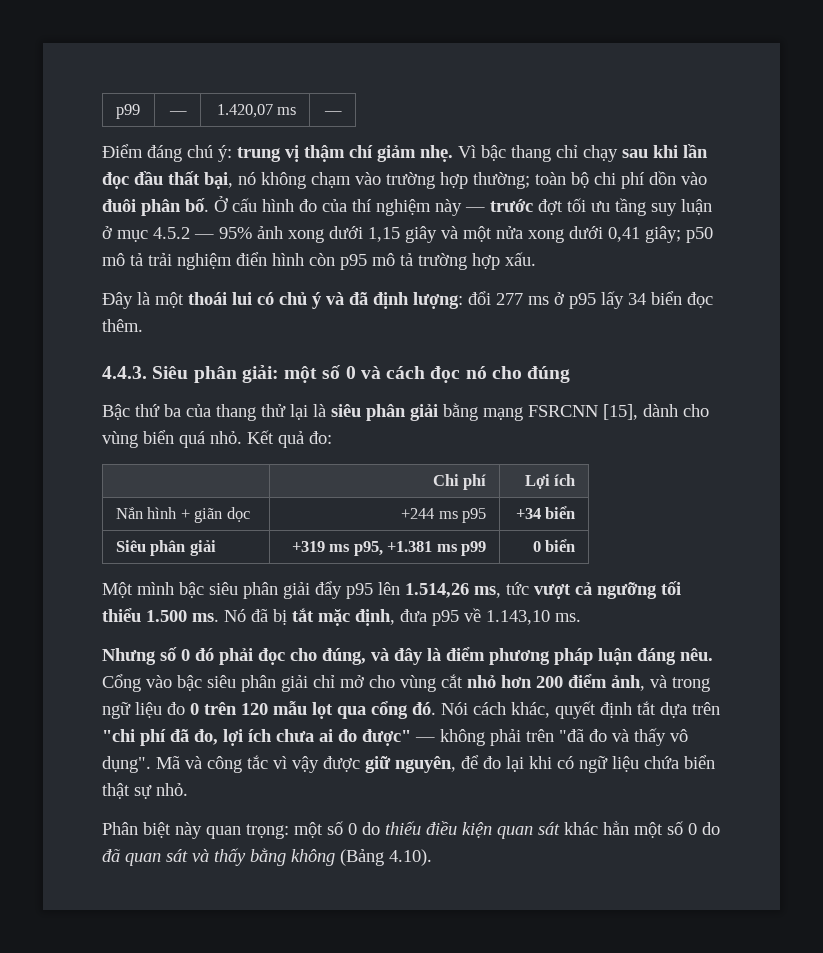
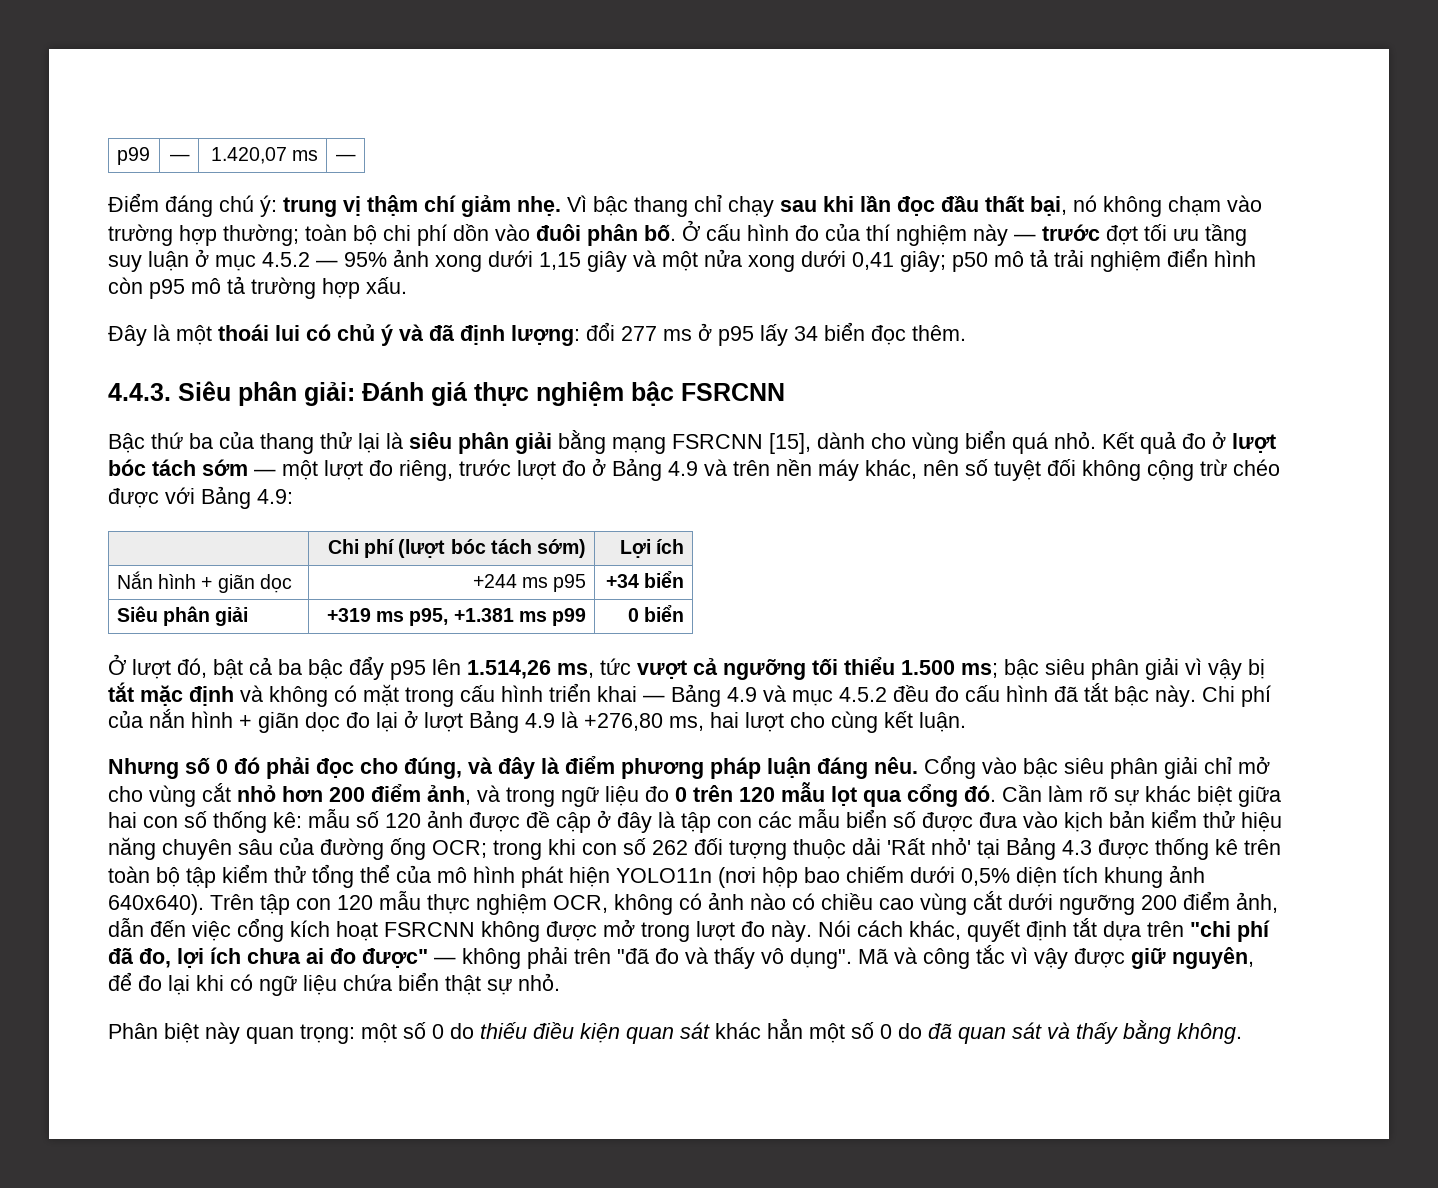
[284,365,571,383] một số 0 và cách đọc nó cho đúng -> [362,381,785,406] Đánh giá thực nghiệm bậc FSRCNN
[309,431,332,444] [432,474,487,490] đo: // | Chi phí -> [1182,431,1276,453] [108,458,1280,481] [108,486,293,509] [327,539,587,558] đo ở lượt bóc tách sớm — một lượt đo riêng, trước lượt đo ở Bảng 4.9 và trên nền máy khác, nên số tuyệt đối không cộng trừ chéo được với Bảng 4.9: // | Chi phí (lượt bóc tách sớm)
[102,582,310,599] Một mình bậc siêu phân giải -> [108,654,343,679] Ở lượt đó, bật cả ba bậc
[192,608,581,626] ms. Nó đã bị tắt mặc định, đưa p95 về 1.143,10 ms. -> [961,657,1265,680] [108,682,1271,707] [108,709,966,733] ms; bậc siêu phân giải vì vậy bị tắt mặc định và không có mặt trong cấu hình triển khai — Bảng 4.9 và mục 4.5.2 đều đo cấu hình đã tắt bậc này. Chi phí của nắn hình + giãn dọc đo lại ở lượt Bảng 4.9 là +276,80 ms, hai lượt cho cùng kết luận.
(436, 708) none -> [1002,785,1281,807] [108,809,1282,833] [108,837,1281,860] [108,864,1205,888] [108,891,1278,915] [108,918,812,942] Cần làm rõ sự khác biệt giữa hai con số thống kê: mẫu số 120 ảnh được đề cập ở đây là tập con các mẫu biển số được đưa vào kịch bản kiểm thử hiệu năng chuyên sâu của đường ống OCR; trong khi con số 262 đối tượng thuộc dải 'Rất nhỏ' tại Bảng 4.3 được thống kê trên toàn bộ tập kiểm thử tổng thể của mô hình phát hiện YOLO11n (nơi hộp bao chiếm dưới 0,5% diện tích khung ảnh 640x640). Trên tập con 120 mẫu thực nghiệm OCR, không có ảnh nào có chiều cao vùng cắt dưới ngưỡng 200 điểm ảnh, dẫn đến việc cổng kích hoạt FSRCNN không được mở trong lượt đo này.
[291,849,432,866] không (Bảng 4.10). -> [1177,1023,1242,1044] không.

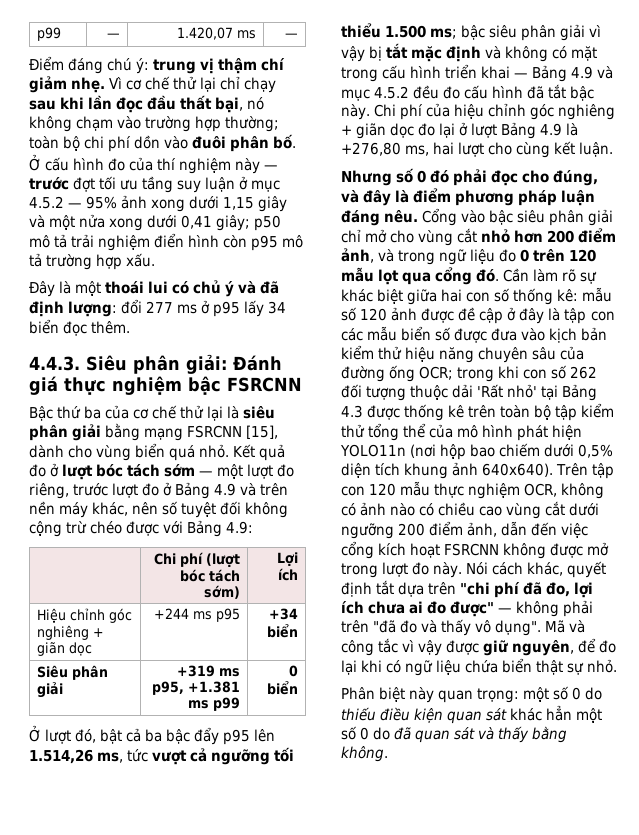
[593,196,688,217] bậc thang -> [126,76,217,92] cơ chế thử lại
[260,433,314,454] thang -> [133,405,178,419] cơ chế
[116,571,197,589] Nắn hình -> [36,608,132,623] [36,625,89,640] Hiệu chỉnh góc nghiêng
[149,709,233,728] nắn hình -> [454,103,616,120] hiệu chỉnh góc nghiêng

